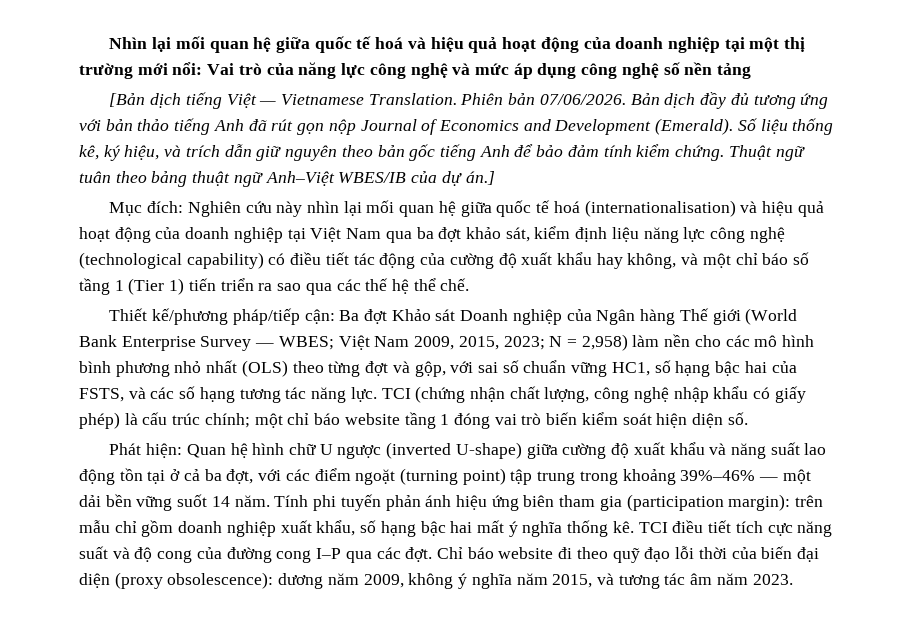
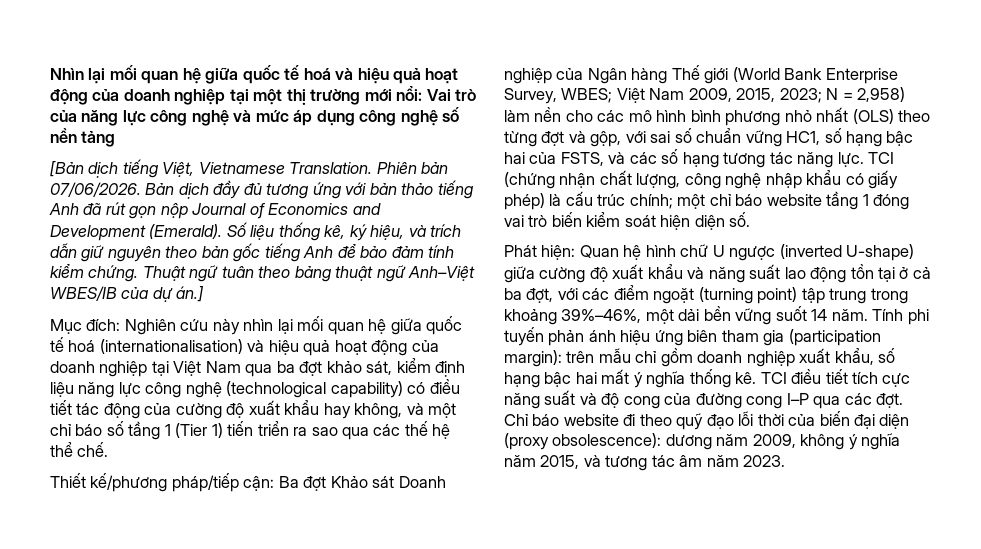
[226,93,277,108] Việt — -> [162,162,195,177] Việt,
[200,336,275,351] Survey — -> [504,88,557,104] Survey,
[680,470,779,481] 39%–46% — -> [561,309,642,323] 39%–46%,

